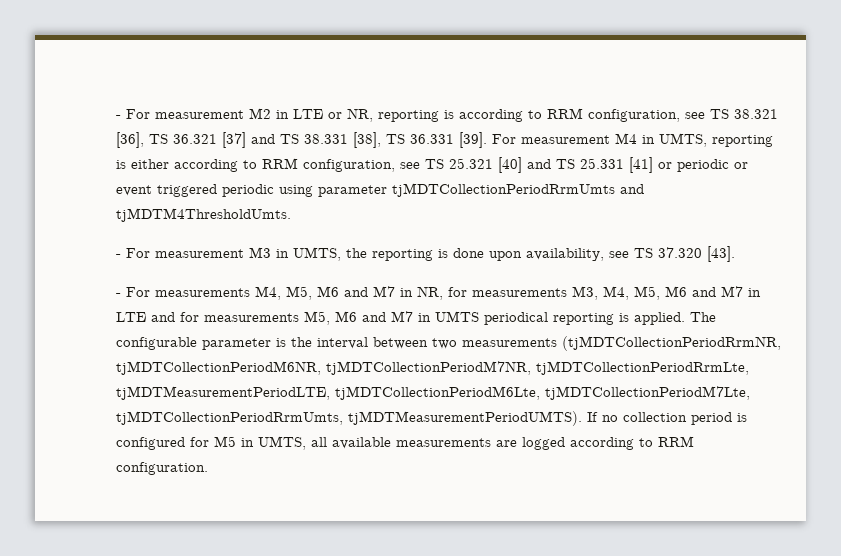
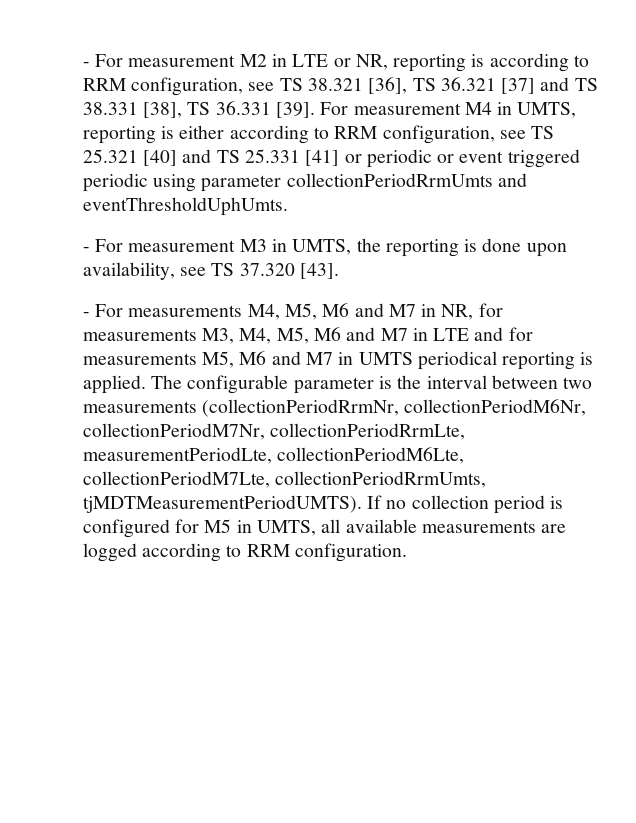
[391,183,644,197] [115,208,291,222] tjMDTCollectionPeriodRrmUmts and tjMDTM4ThresholdUmts. -> [286,173,528,187] [82,197,288,216] collectionPeriodRrmUmts and eventThresholdUphUmts.
[561,336,781,351] [115,361,749,375] [115,386,750,400] [115,411,343,425] (tjMDTCollectionPeriodRrmNR, tjMDTCollectionPeriodM6NR, tjMDTCollectionPeriodM7NR, tjMDTCollectionPeriodRrmLte, tjMDTMeasurementPeriodLTE, tjMDTCollectionPeriodM6Lte, tjMDTCollectionPeriodM7Lte, tjMDTCollectionPeriodRrmUmts, -> [202,399,587,417] [82,423,466,440] [82,447,465,464] [82,471,487,488] (collectionPeriodRrmNr, collectionPeriodM6Nr, collectionPeriodM7Nr, collectionPeriodRrmLte, measurementPeriodLte, collectionPeriodM6Lte, collectionPeriodM7Lte, collectionPeriodRrmUmts,

